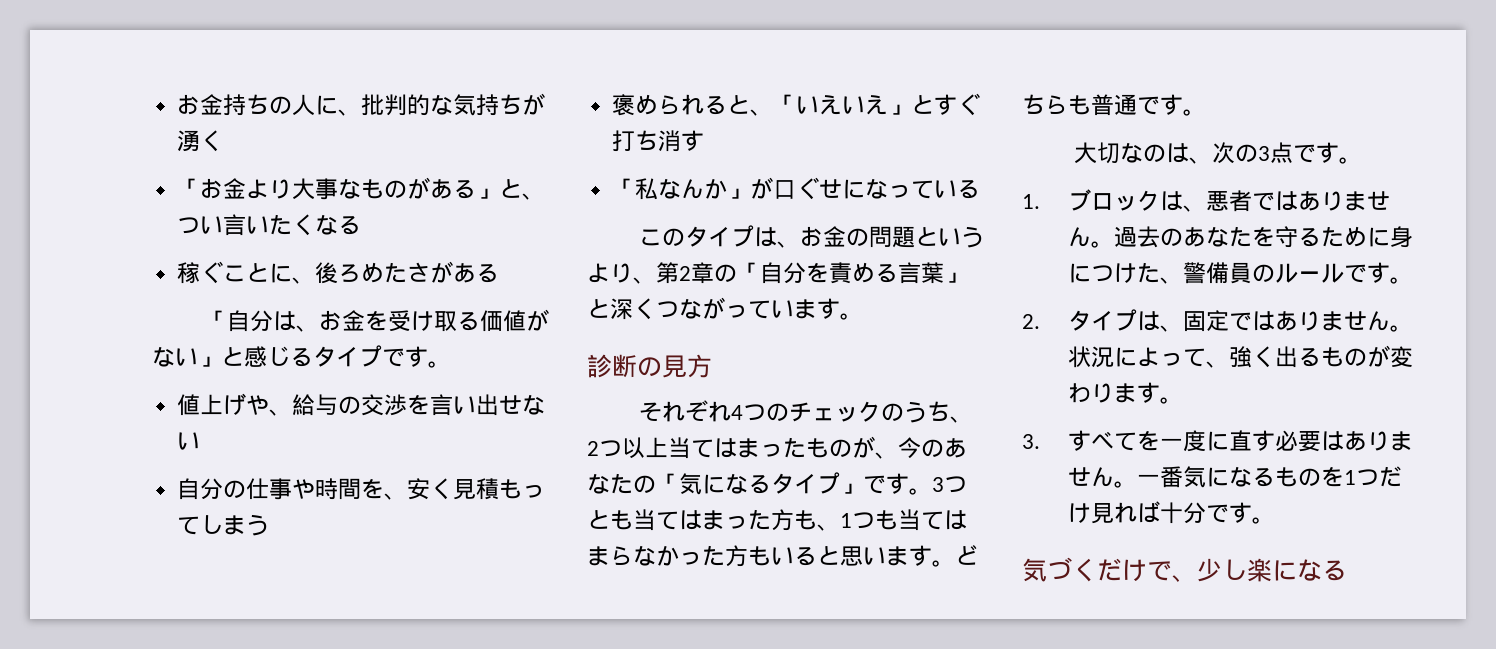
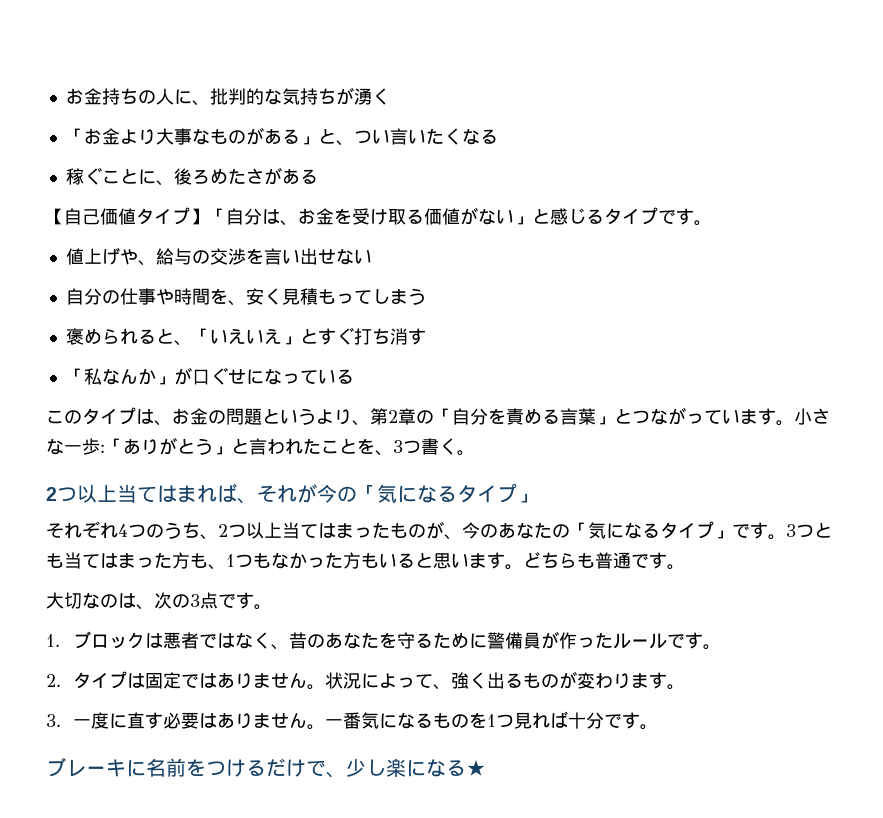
(500, 273) none -> [46,207,208,225] 【自己価値タイプ】
[610,298,656,320] 深く -> (632, 416) none
[587,354,712,378] // 診断の見方 -> [794,408,830,425] [46,437,475,456] [46,483,537,504] 小さな一歩:「ありがとう」と言われたことを、3つ書く。 // 2つ以上当てはまれば、それが今の「気になるタイプ」
[788,401,904,422] チェックの -> (164, 531) none
[898,509,967,531] [587,546,633,566] 当てはまら -> (271, 560) none
[1182,205,1206,212] 、 -> (163, 640) none
[1297,191,1390,211] [1067,226,1160,248] ありません。過去 -> [234,632,307,650] なく、昔
[1389,226,1413,248] [1067,262,1275,284] 身につけた、警備員の -> [486,631,613,649] 警備員が作った
[1159,325,1183,332] 、 -> (145, 680) none
[1067,430,1160,451] すべてを -> (61, 720) none
[1378,466,1402,487] [1067,503,1091,523] だけ -> (514, 721) none
[1022,557,1097,582] 気づく -> [46,757,266,777] ブレーキに名前をつける
(1347, 570) none -> [466,760,486,776] ★

